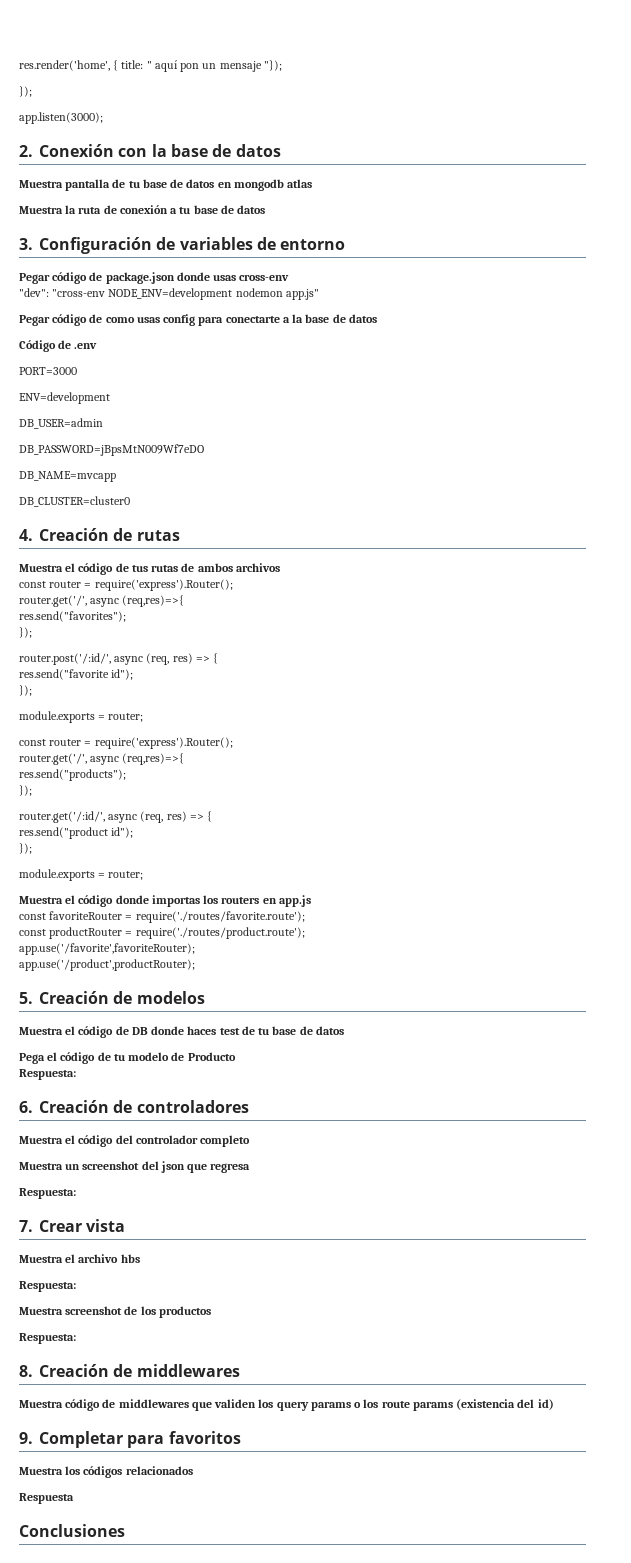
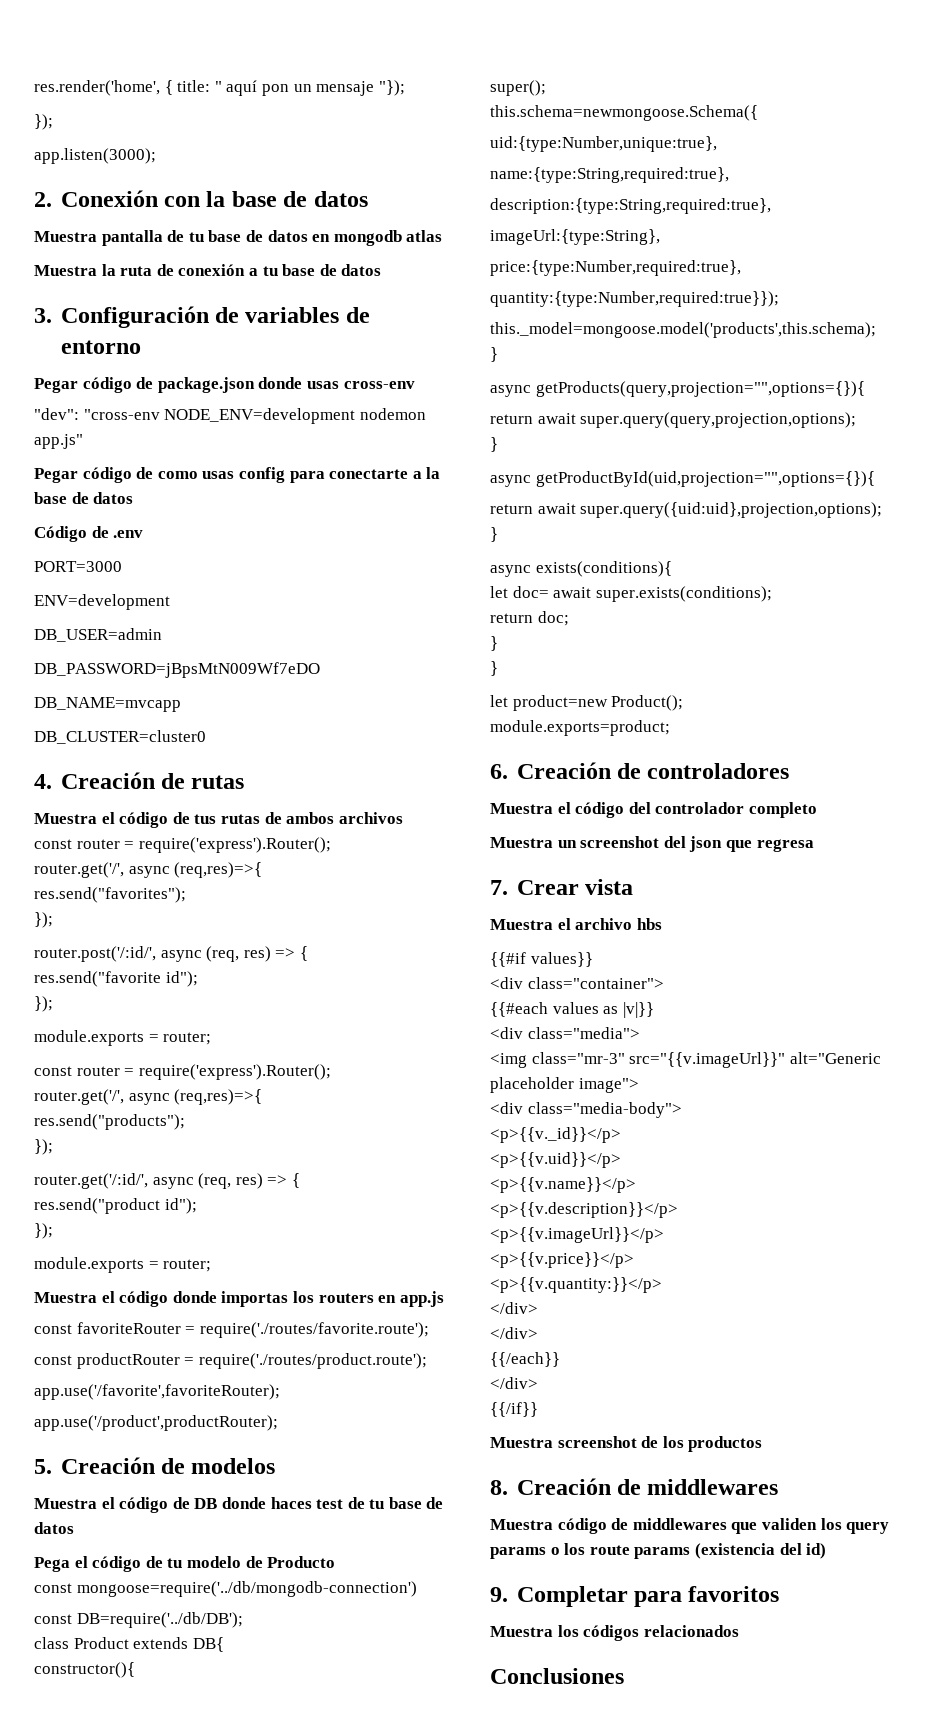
[19,1069,76,1080] Respuesta: -> [34,1581,417,1597] [34,1612,243,1628] [34,1637,224,1652] [34,1662,135,1678] [490,80,546,96] [490,105,758,121] [490,136,717,152] [490,167,729,183] [490,198,771,214] [490,229,660,245] [490,260,741,276] [490,291,779,307] [490,322,876,338] [490,347,498,362] [490,381,865,397] [490,412,857,428] [490,437,498,452] [490,471,875,487] [490,502,883,518] [490,527,498,542] [490,561,672,577] [490,586,772,602] [490,611,569,626] [490,636,498,651] [490,661,498,676] [490,695,684,711] [490,720,670,736] const mongoose=require('../db/mongodb-connection') // const DB=require('../db/DB'); // class Product extends DB{ // constructor(){ // super(); // this.schema=newmongoose.Schema({ // uid:{type:Number,unique:true}, // name:{type:String,required:true}, // description:{type:String,required:true}, // imageUrl:{type:String}, // price:{type:Number,required:true}, // quantity:{type:Number,required:true}}); // this._model=mongoose.model('products',this.schema); // } // async getProducts(query,projection="",options={}){ // return await super.query(query,projection,options); // } // async getProductById(uid,projection="",options={}){ // return await super.query({uid:uid},projection,options); // } // async exists(conditions){ // let doc= await super.exists(conditions); // return doc; // } // } // let product=new Product(); // module.exports=product;
[19,1188,76,1199] // Respuesta: -> (814, 845) none
[19,1281,76,1292] Respuesta: -> [490,952,593,967] [490,977,664,989] [490,1002,654,1018] [490,1027,640,1039] [490,1052,881,1068] [490,1077,639,1093] [490,1102,682,1118] [490,1127,621,1143] [490,1152,621,1168] [490,1177,636,1193] [490,1202,678,1218] [490,1227,664,1243] [490,1252,634,1268] [490,1277,662,1293] [490,1302,538,1314] [490,1327,538,1339] [490,1352,560,1367] [490,1377,538,1389] [490,1402,538,1417] {{#if values}} // <div class="container"> // {{#each values as |v|}} // <div class="media"> // <img class="mr-3" src="{{v.imageUrl}}" alt="Generic placeholder image"> // <div class="media-body"> // <p>{{v._id}}</p> // <p>{{v.uid}}</p> // <p>{{v.name}}</p> // <p>{{v.description}}</p> // <p>{{v.imageUrl}}</p> // <p>{{v.price}}</p> // <p>{{v.quantity:}}</p> // </div> // </div> // {{/each}} // </div> // {{/if}}
[19,1333,76,1344] // Respuesta: -> (763, 1444) none
[19,1493,74,1504] // Respuesta -> (739, 1631) none

